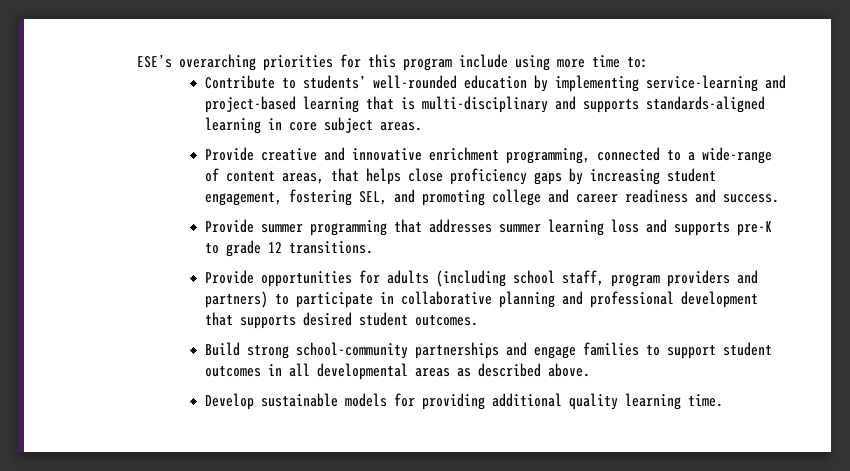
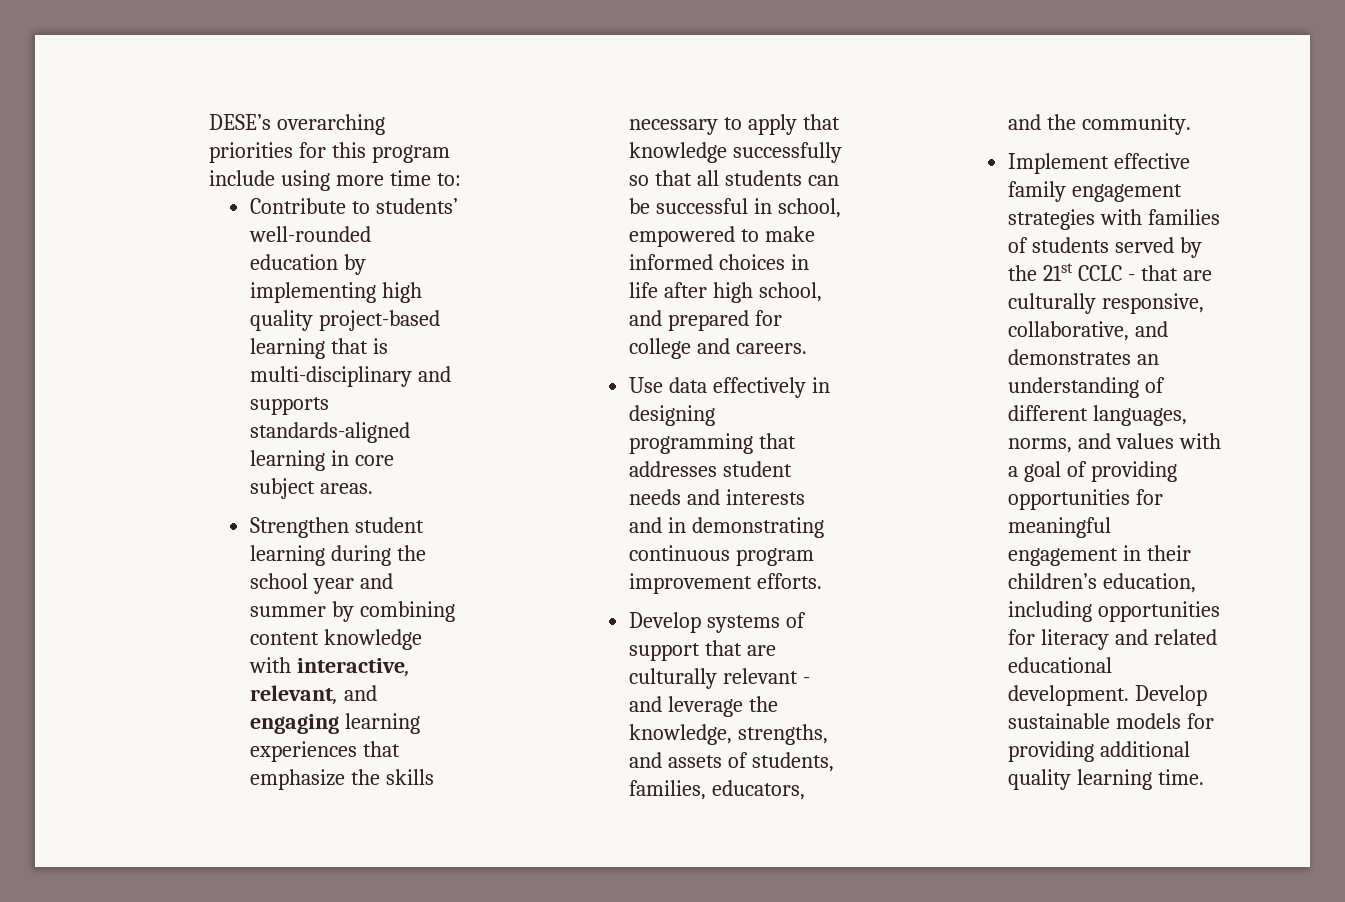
[136,54,172,68] ESE’s -> [208,114,271,130] DESE’s
[645,75,786,92] service-learning and -> [381,282,422,303] [249,310,313,331] high quality
[204,147,772,164] [204,168,716,185] [204,189,779,206] [204,219,772,236] [204,240,373,257] [204,270,758,287] [204,291,758,308] [204,312,478,329] [204,342,772,359] [204,363,590,380] Provide creative and innovative enrichment programming, connected to a wide-range of content areas, that helps close proficiency gaps by increasing student engagement, fostering SEL, and promoting college and career readiness and success. // Provide summer programming that addresses summer learning loss and supports pre-K to grade 12 transitions. // Provide opportunities for adults (including school staff, program providers and partners) to participate in collaborative planning and professional development that supports desired student outcomes. // Build strong school-community partnerships and engage families to support student outcomes in all developmental areas as described above. // -> [249,517,424,538] [249,545,426,566] [249,573,393,594] [249,601,455,622] [249,629,422,650] [248,657,410,677] [249,685,377,705] [249,713,420,734] [249,741,400,762] [249,769,434,790] [628,114,840,135] [628,142,842,163] [628,170,839,186] [628,198,841,218] [628,226,815,247] [628,254,809,270] [628,282,822,303] [628,310,782,331] [628,338,807,359] [628,377,830,398] [628,405,715,426] [628,433,796,454] [628,461,792,477] [628,489,805,505] [628,517,824,538] [628,545,814,566] [628,573,822,594] [628,612,806,633] [628,640,776,661] [628,668,810,689] [628,696,778,717] [628,724,828,745] [628,752,834,772] [628,780,805,800] [1007,114,1191,135] [1007,153,1190,174] [1007,181,1182,202] [1007,209,1220,230] [1007,237,1202,258] [1007,263,1212,281] [1007,293,1204,314] [1007,321,1168,341] [1007,349,1159,365] [1007,377,1165,398] [1007,405,1187,426] [1007,433,1221,453] [1007,461,1177,482] [1007,489,1163,510] [1007,517,1111,538] [1007,545,1191,566] [1007,573,1196,593] [1007,601,1220,622] [1007,629,1217,650] [1007,657,1112,673] [1007,685,1129,706] Strengthen student learning during the school year and summer by combining content knowledge with interactive, relevant, and engaging learning experiences that emphasize the skills necessary to apply that knowledge successfully so that all students can be successful in school, empowered to make informed choices in life after high school, and prepared for college and careers. // Use data effectively in designing programming that addresses student needs and interests and in demonstrating continuous program improvement efforts. // Develop systems of support that are culturally relevant - and leverage the knowledge, strengths, and assets of students, families, educators, and the community. // Implement effective family engagement strategies with families of students served by the 21st CCLC - that are culturally responsive, collaborative, and demonstrates an understanding of different languages, norms, and values with a goal of providing opportunities for meaningful engagement in their children’s education, including opportunities for literacy and related educational development.

